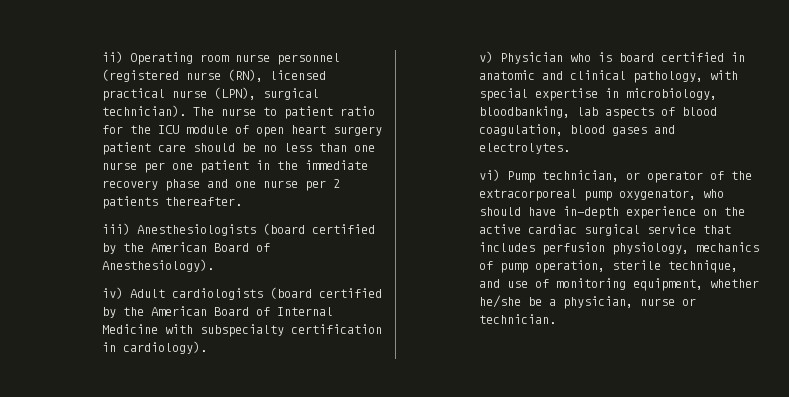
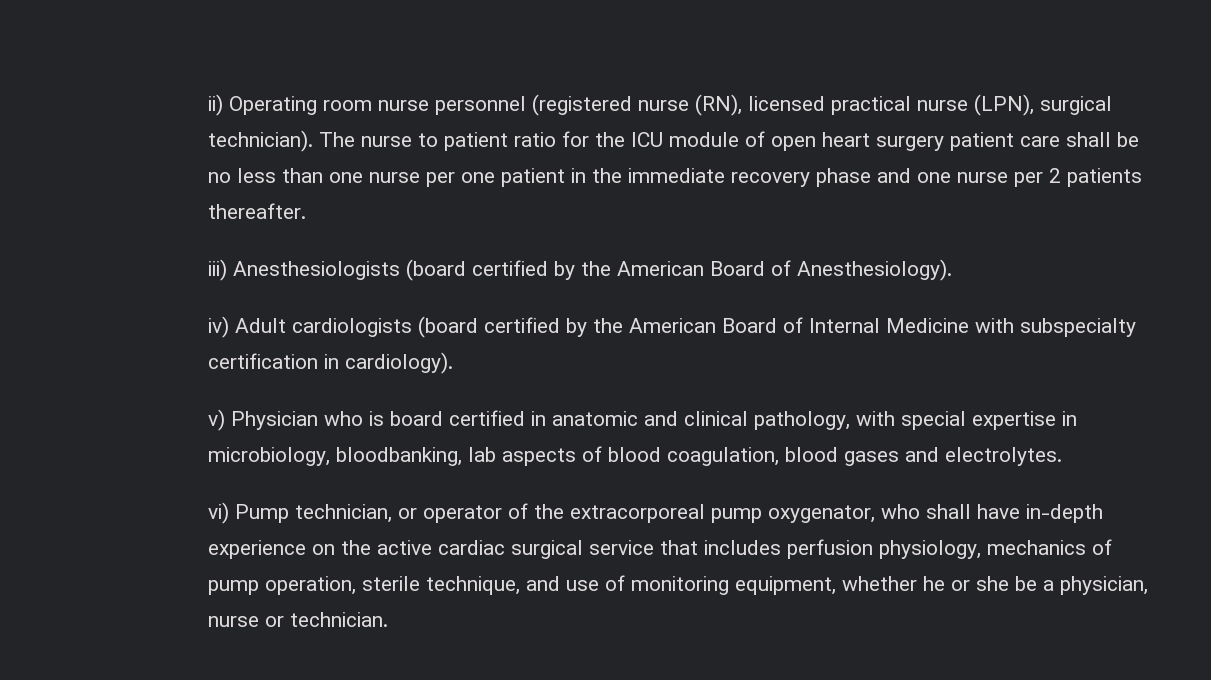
[192,143,235,152] should -> [1066,132,1112,147] shall
[478,207,521,216] should -> [926,504,972,519] shall
[478,295,521,308] he/she -> [923,576,1010,591] he or she

